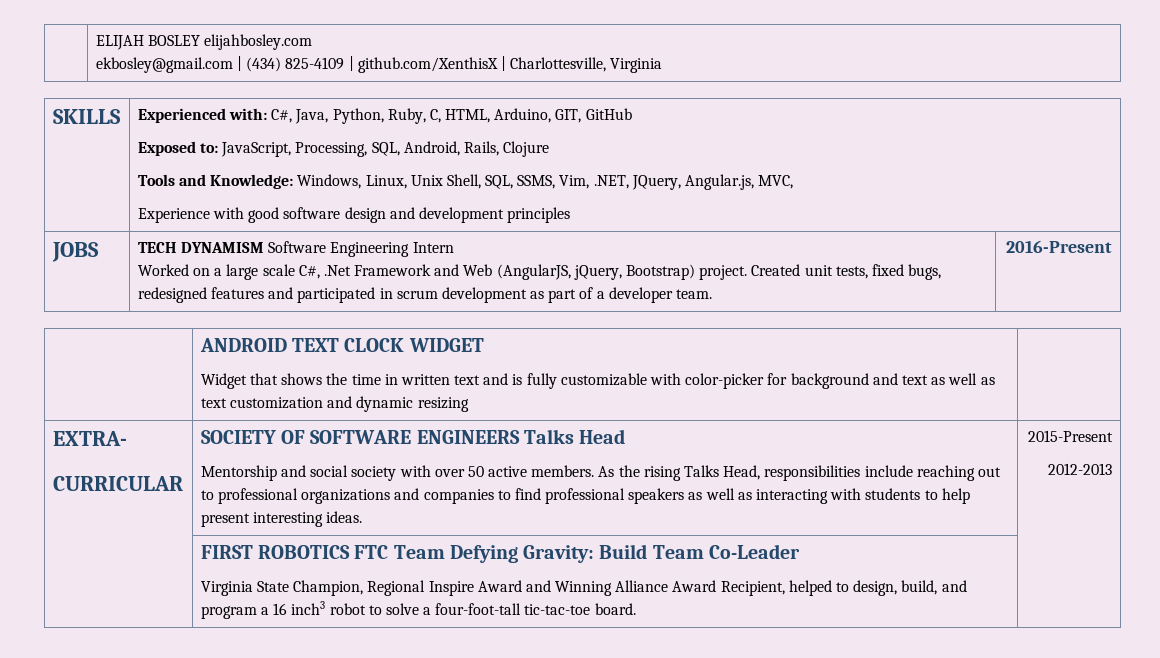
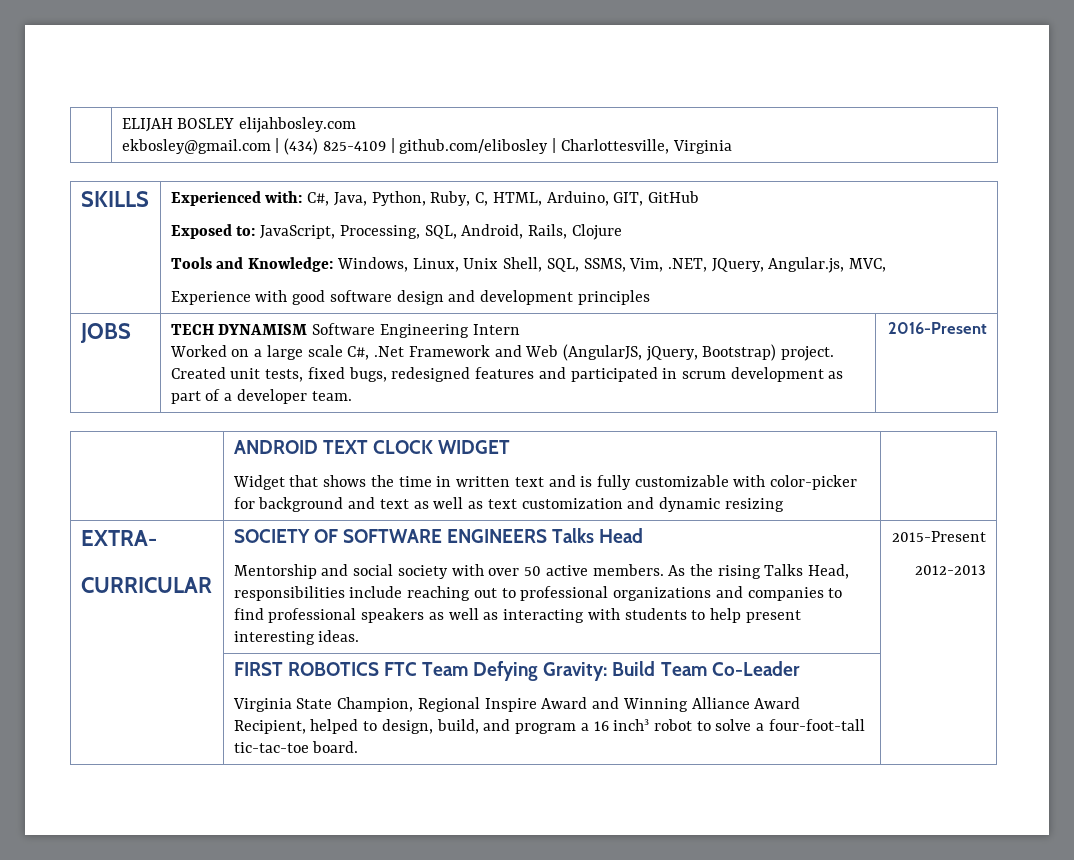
[357,57,498,73] github.com/XenthisX -> [399,139,549,154] github.com/elibosley

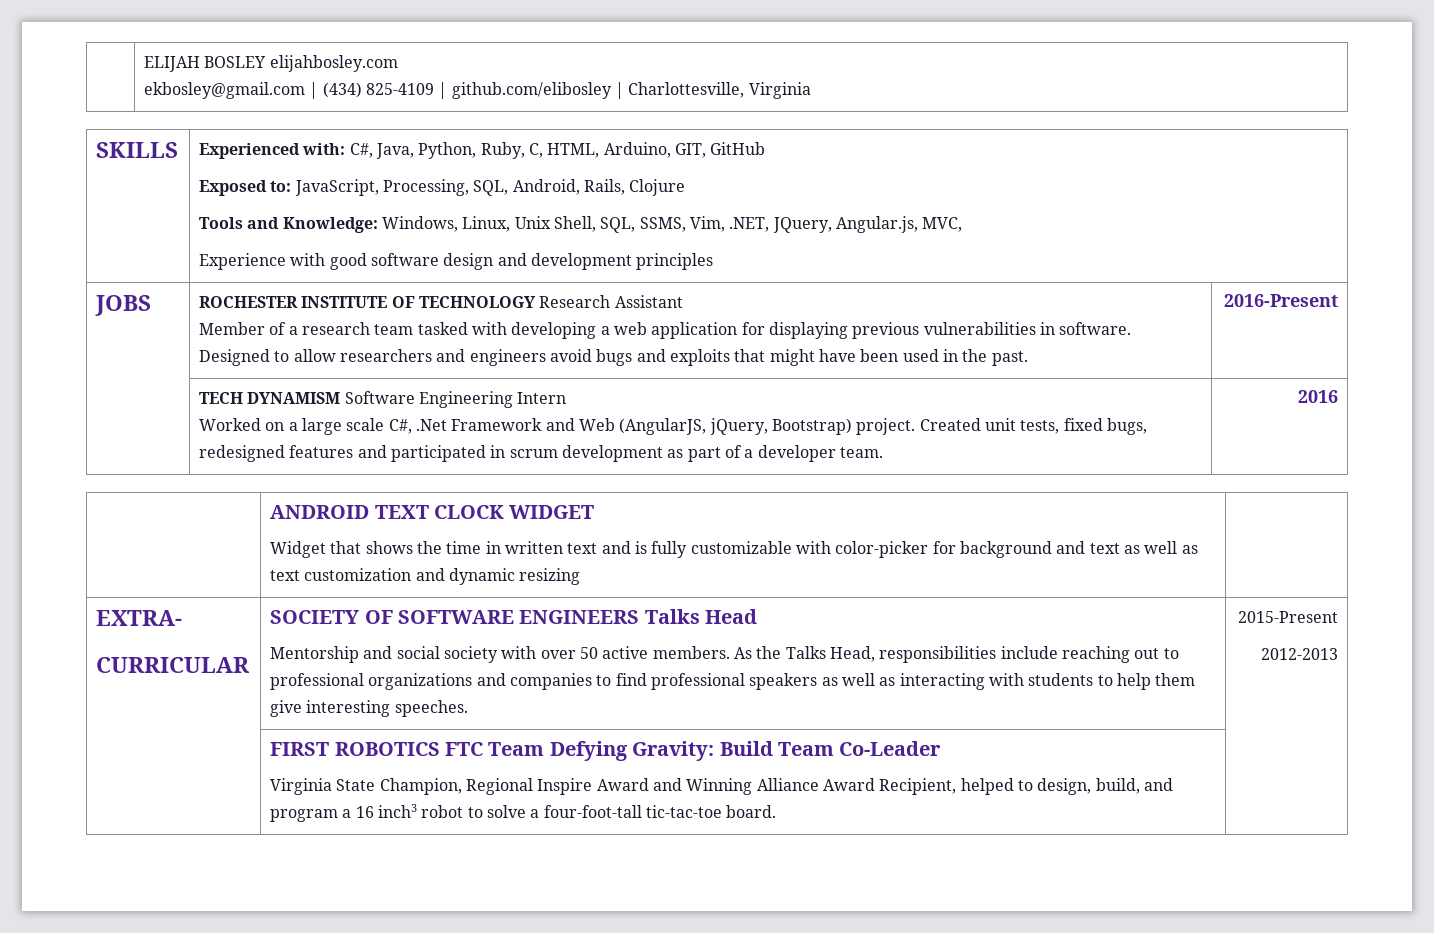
(131, 333) none -> [199,295,683,308] [199,322,1132,339] [199,349,1028,366] [1223,294,1338,307] | ROCHESTER INSTITUTE OF TECHNOLOGY Research Assistant // Member of a research team tasked with developing a web application for displaying previous vulnerabilities in software. Designed to allow researchers and engineers avoid bugs and exploits that might have been used in the past. | 2016-Present //
[888,322,988,334] 2016-Present -> [1297,390,1338,403] 2016
[717,565,761,579] rising -> (782, 652) none
[745,610,801,623] [233,630,360,645] present interesting ideas. -> [1155,673,1196,686] [270,700,468,717] them give interesting speeches.

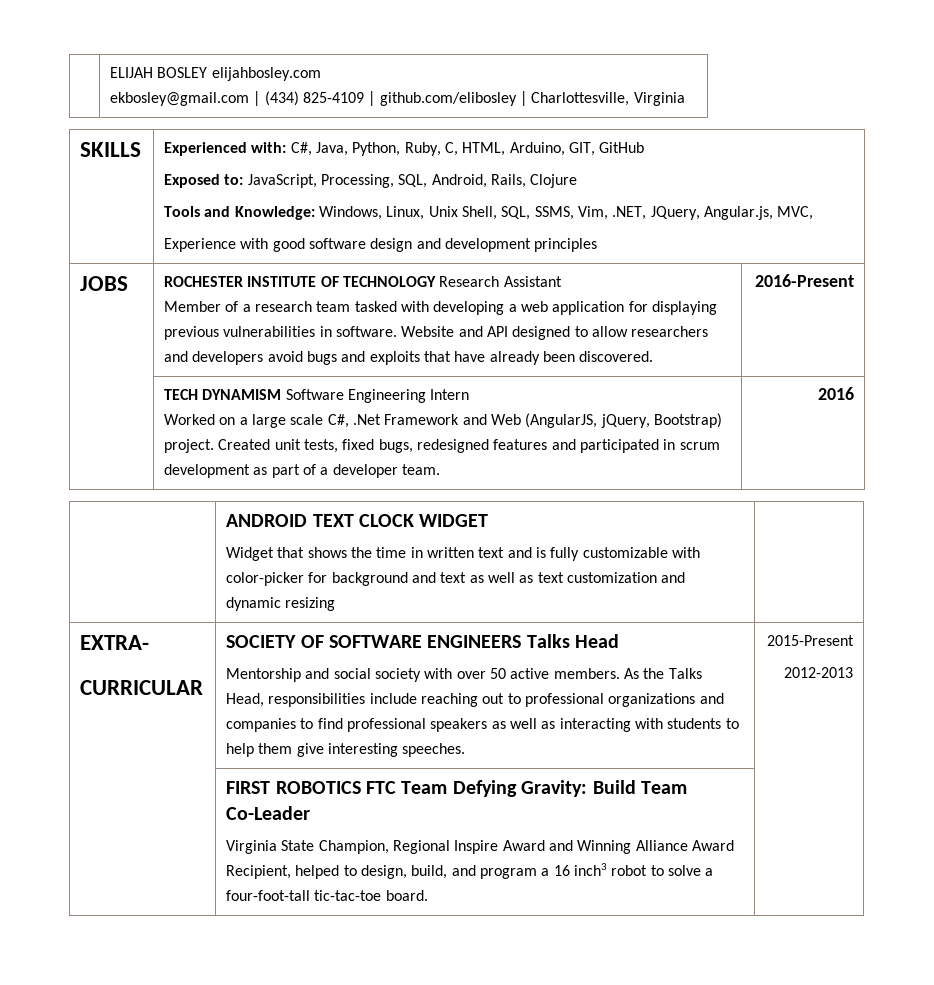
[199,349,271,366] Designed -> [401,326,571,340] Website and API designed
[469,349,546,366] engineers -> [192,351,264,365] developers
[769,349,1028,366] might have been used in the past. -> [454,351,654,365] have already been discovered.

